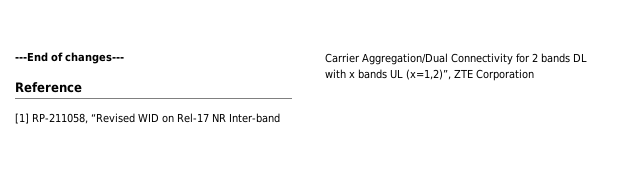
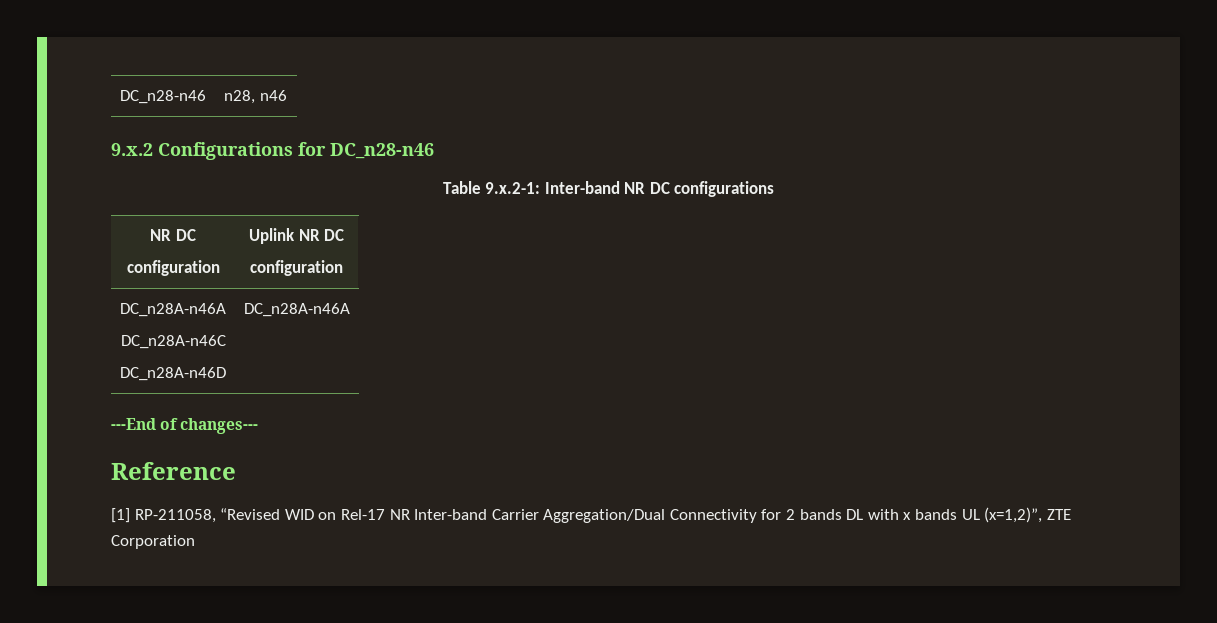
(15, 57) none -> [120,90,206,104] [224,90,287,104] [111,142,434,160] [442,181,775,197] [150,229,196,241] [126,260,220,276] [248,228,345,244] [250,260,343,276] [120,303,226,317] [120,335,226,349] [120,367,226,381] [243,303,350,317] DC_n28-n46 | n28, n46 // 9.x.2 Configurations for DC_n28-n46 // Table 9.x.2-1: Inter-band NR DC configurations // NR DC // configuration | Uplink NR DC // configuration // DC_n28A-n46A // DC_n28A-n46C // DC_n28A-n46D | DC_n28A-n46A //

